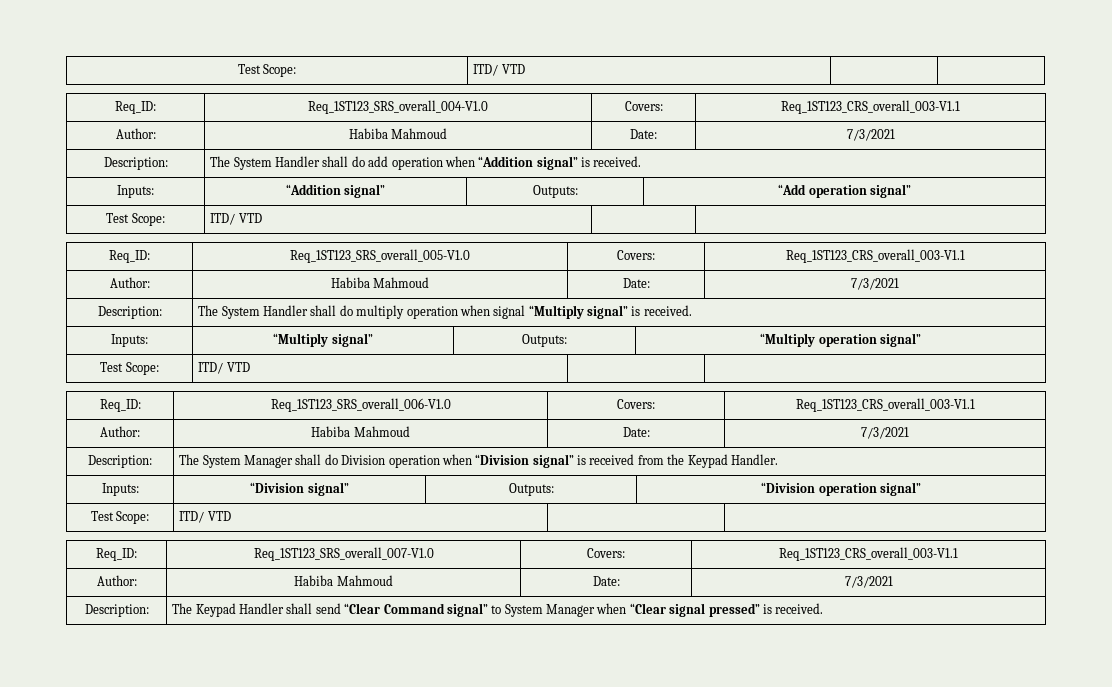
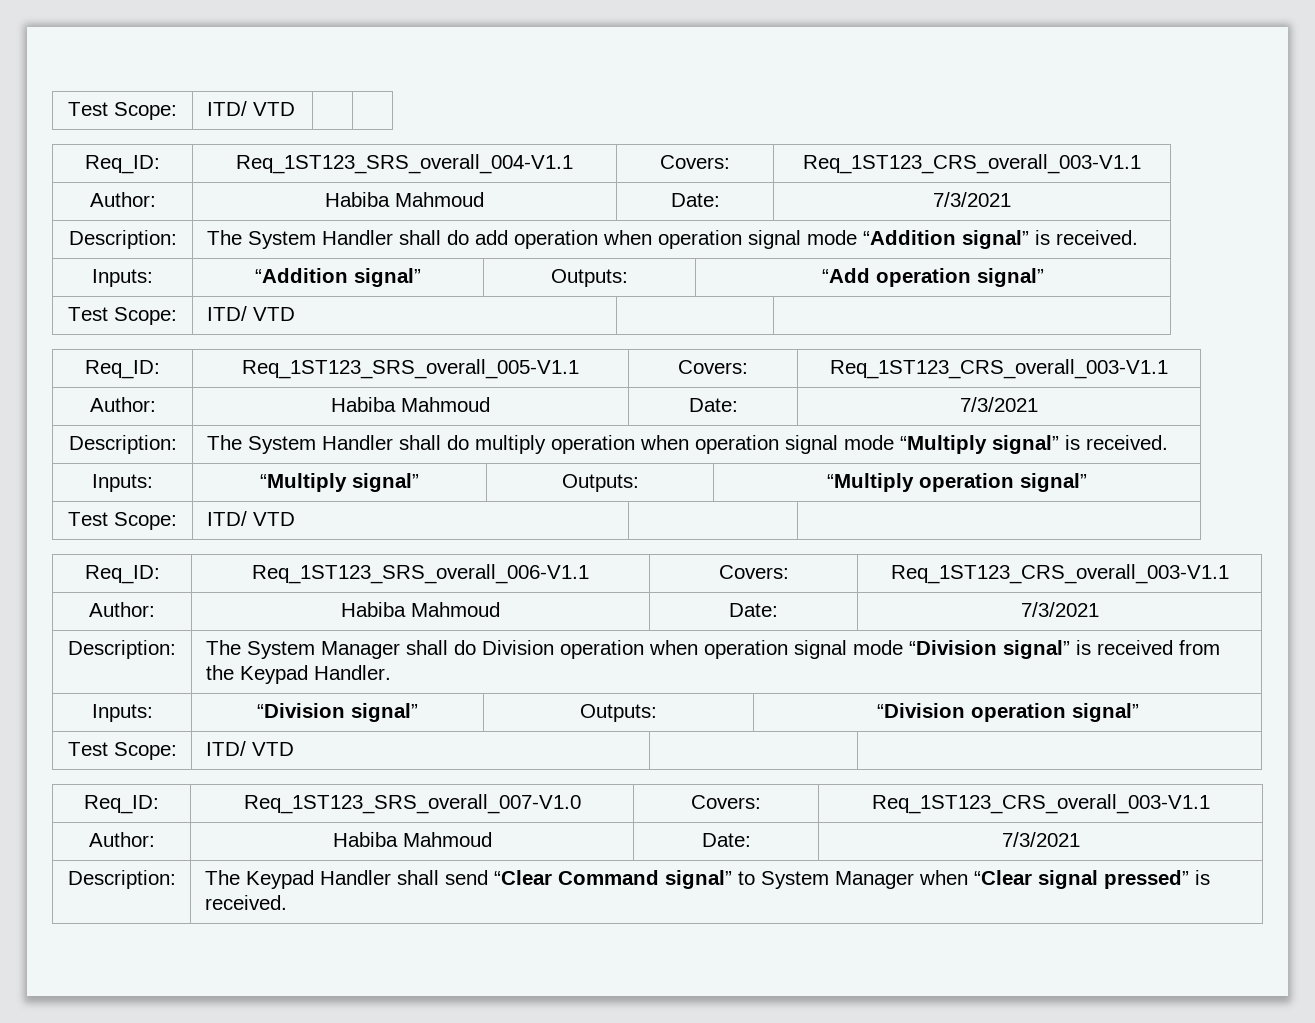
[237,64,297,77] [473,64,525,76] [115,101,156,114] [308,100,488,114] Test Scope: | ITD/ VTD | | // Req_ID: | Req_1ST123_SRS_overall_004-V1.0 -> [68,102,177,120] [206,101,295,116] [85,155,160,174] [236,154,573,174] Test Scope: | ITD/ VTD | | // Req_ID: | Req_1ST123_SRS_overall_004-V1.1
(475, 161) none -> [657,230,857,249] operation signal mode
[290,249,470,263] Req_1ST123_SRS_overall_005-V1.0 -> [242,359,579,379] Req_1ST123_SRS_overall_005-V1.1
[493,305,526,319] signal -> [694,435,894,454] operation signal mode
[270,398,451,412] Req_1ST123_SRS_overall_006-V1.0 -> [252,564,589,584] Req_1ST123_SRS_overall_006-V1.1
(472, 459) none -> [703,640,903,659] operation signal mode

